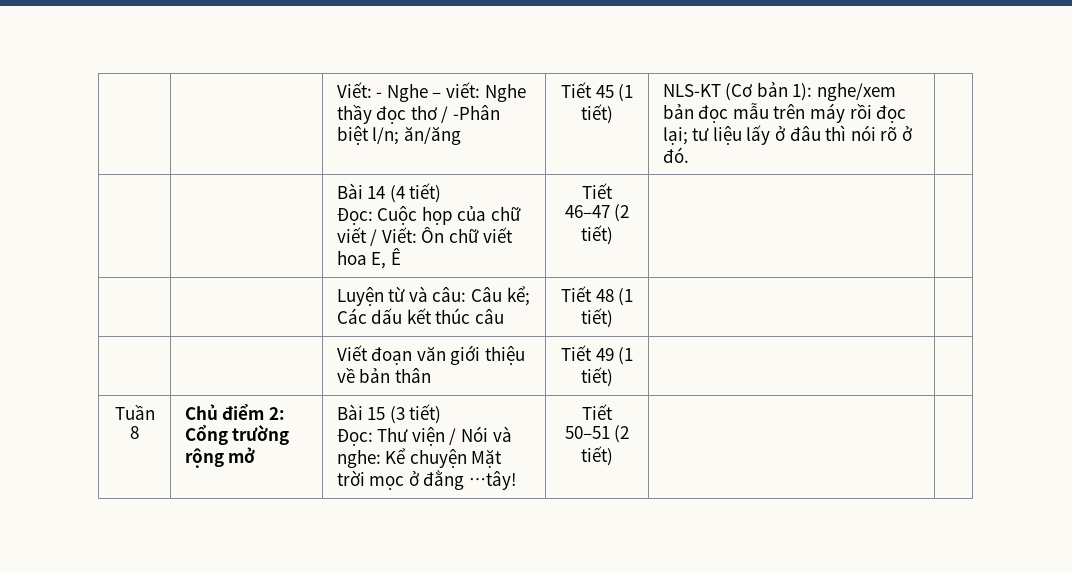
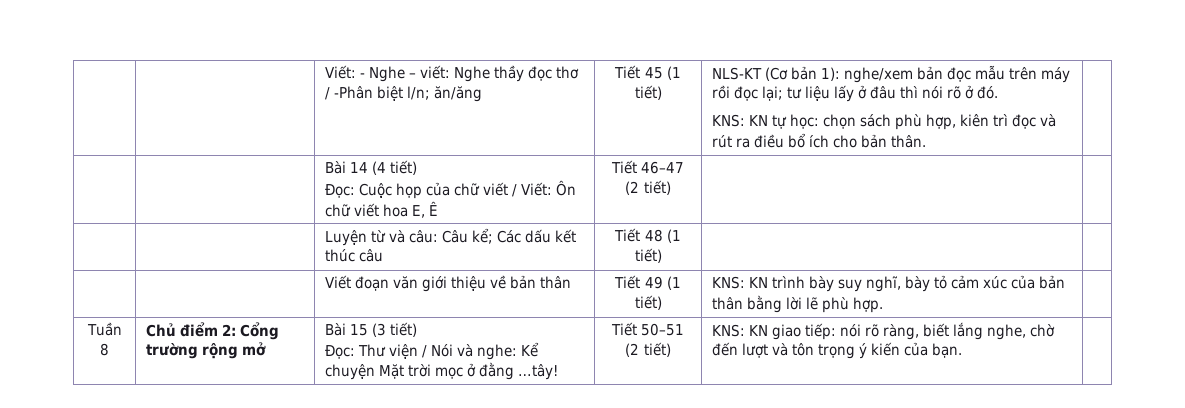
(689, 155) none -> [711,114,1057,130] [711,133,927,148] // KNS: KN tự học: chọn sách phù hợp, kiên trì đọc và rút ra điều bổ ích cho bản thân.
(613, 377) none -> [711,275,1066,292] [711,295,883,313] KNS: KN trình bày suy nghĩ, bày tỏ cảm xúc của bản thân bằng lời lẽ phù hợp.
(613, 456) none -> [711,322,1056,340] [711,342,963,359] KNS: KN giao tiếp: nói rõ ràng, biết lắng nghe, chờ đến lượt và tôn trọng ý kiến của bạn.

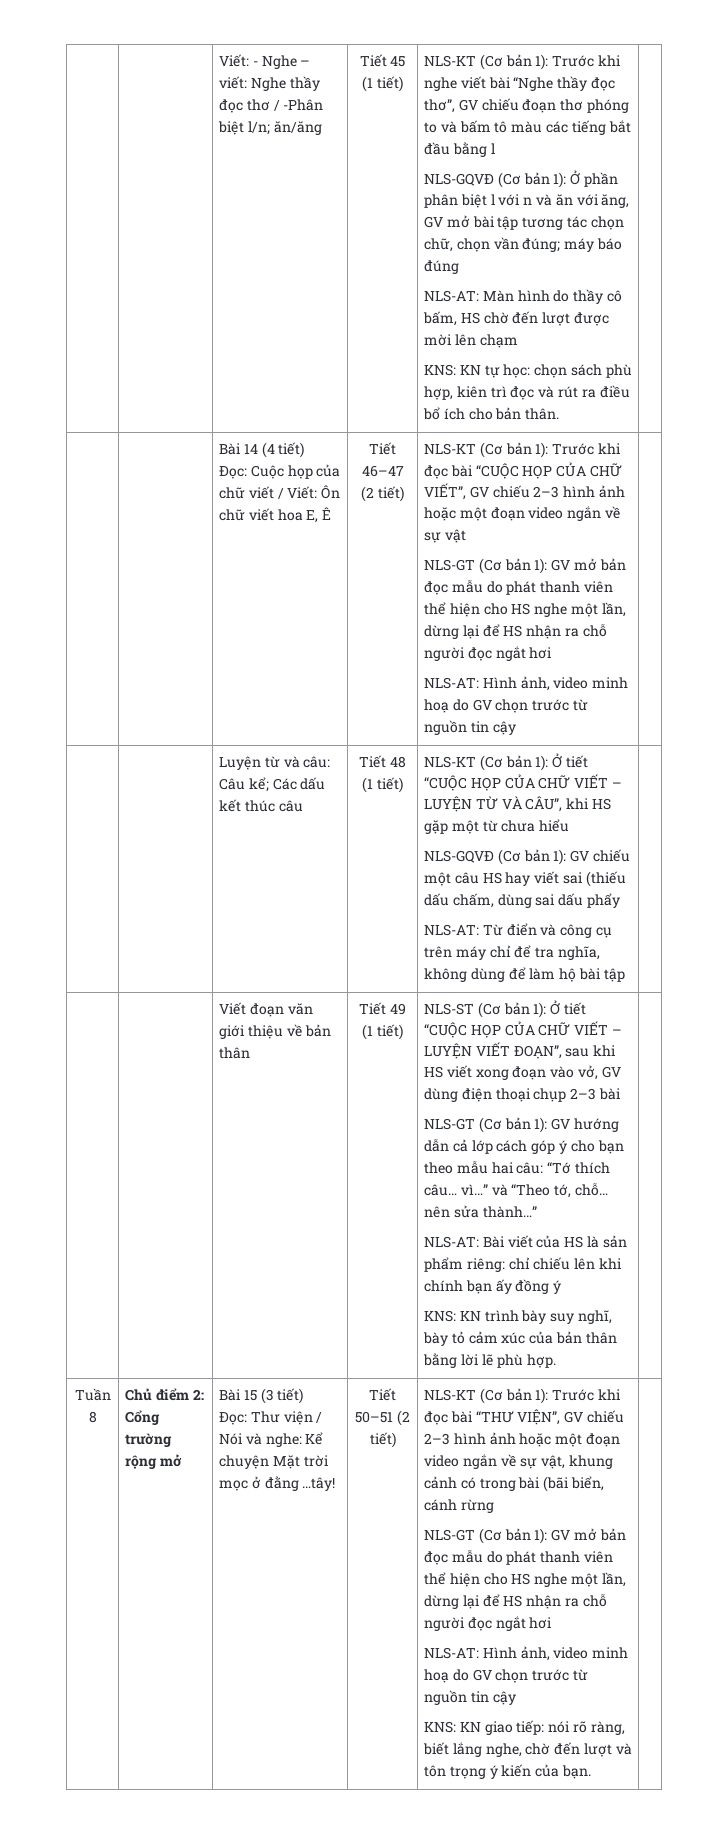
[843,65,1071,83] [711,85,999,102] nghe/xem bản đọc mẫu trên máy rồi đọc lại; tư liệu lấy ở đâu thì nói rõ ở đó. -> [552,55,622,67] [424,76,616,91] [424,98,630,113] [424,120,631,135] [424,142,495,157] [424,170,619,188] [424,194,630,208] [424,215,624,230] [424,237,623,252] [424,260,460,274] [424,289,623,304] [423,311,610,326] [424,334,518,348] Trước khi nghe viết bài “Nghe thầy đọc thơ”, GV chiếu đoạn thơ phóng to và bấm tô màu các tiếng bắt đầu bằng l // NLS-GQVĐ (Cơ bản 1): Ở phần phân biệt l với n và ăn với ăng, GV mở bài tập tương tác chọn chữ, chọn vần đúng; máy báo đúng // NLS-AT: Màn hình do thầy cô bấm, HS chờ đến lượt được mời lên chạm
(671, 187) none -> [424,442,622,458] [424,462,623,479] [424,483,626,500] [424,506,622,521] [424,529,466,543] [424,558,626,574] [424,580,614,595] [424,602,626,617] [424,624,607,639] [424,646,553,661] [424,676,629,691] [424,699,589,713] [424,720,516,735] NLS-KT (Cơ bản 1): Trước khi đọc bài “CUỘC HỌP CỦA CHỮ VIẾT”, GV chiếu 2–3 hình ảnh hoặc một đoạn video ngắn về sự vật // NLS-GT (Cơ bản 1): GV mở bản đọc mẫu do phát thanh viên thể hiện cho HS nghe một lần, dừng lại để HS nhận ra chỗ người đọc ngắt hơi // NLS-AT: Hình ảnh, video minh hoạ do GV chọn trước từ nguồn tin cậy
(662, 255) none -> [424,753,589,771] [424,774,623,791] [424,796,612,812] [424,819,570,834] [424,849,631,865] [424,871,626,887] [424,893,621,908] [424,923,613,938] [424,945,601,960] [424,967,625,982] NLS-KT (Cơ bản 1): Ở tiết “CUỘC HỌP CỦA CHỮ VIẾT – LUYỆN TỪ VÀ CÂU”, khi HS gặp một từ chưa hiểu // NLS-GQVĐ (Cơ bản 1): GV chiếu một câu HS hay viết sai (thiếu dấu chấm, dùng sai dấu phẩy // NLS-AT: Từ điển và công cụ trên máy chỉ để tra nghĩa, không dùng để làm hộ bài tập
(662, 302) none -> [424,1000,587,1018] [424,1021,623,1038] [424,1042,617,1059] [424,1065,621,1080] [424,1088,622,1102] [424,1117,620,1133] [424,1139,624,1154] [424,1161,611,1174] [424,1183,609,1198] [424,1205,537,1218] [424,1235,627,1248] [424,1257,623,1272] [424,1279,562,1294] NLS-ST (Cơ bản 1): Ở tiết “CUỘC HỌP CỦA CHỮ VIẾT – LUYỆN VIẾT ĐOẠN”, sau khi HS viết xong đoạn vào vở, GV dùng điện thoại chụp 2–3 bài // NLS-GT (Cơ bản 1): GV hướng dẫn cả lớp cách góp ý cho bạn theo mẫu hai câu: “Tớ thích câu… vì…” và “Theo tớ, chỗ… nên sửa thành…” // NLS-AT: Bài viết của HS là sản phẩm riêng: chỉ chiếu lên khi chính bạn ấy đồng ý //
(671, 349) none -> [424,1388,622,1404] [424,1409,625,1425] [424,1432,621,1447] [424,1454,614,1469] [424,1476,605,1492] [424,1499,494,1513] [424,1528,626,1544] [424,1550,614,1565] [424,1572,626,1587] [424,1594,607,1609] [424,1616,553,1631] [424,1646,629,1661] [424,1669,589,1683] [424,1690,516,1705] NLS-KT (Cơ bản 1): Trước khi đọc bài “THƯ VIỆN”, GV chiếu 2–3 hình ảnh hoặc một đoạn video ngắn về sự vật, khung cảnh có trong bài (bãi biển, cánh rừng // NLS-GT (Cơ bản 1): GV mở bản đọc mẫu do phát thanh viên thể hiện cho HS nghe một lần, dừng lại để HS nhận ra chỗ người đọc ngắt hơi // NLS-AT: Hình ảnh, video minh hoạ do GV chọn trước từ nguồn tin cậy //

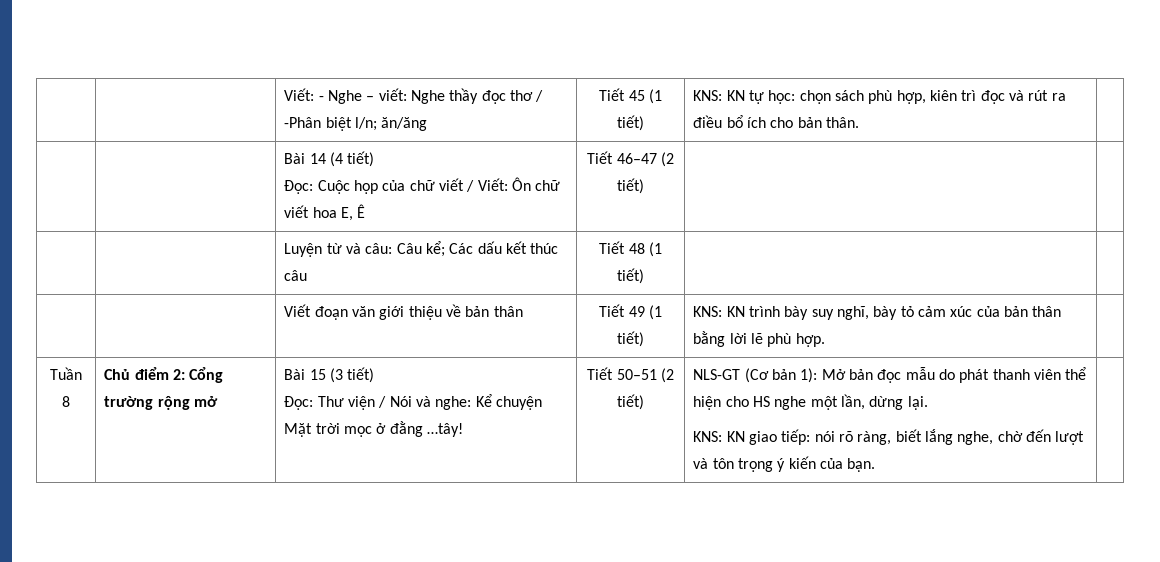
[424,54,622,70] [424,76,616,91] [424,98,630,113] [424,120,631,135] [424,142,495,157] [424,170,619,188] [424,194,630,208] [424,215,624,230] [424,237,623,252] [424,260,460,274] [424,289,623,304] [423,311,610,326] [424,334,518,348] NLS-KT (Cơ bản 1): Trước khi nghe viết bài “Nghe thầy đọc thơ”, GV chiếu đoạn thơ phóng to và bấm tô màu các tiếng bắt đầu bằng l // NLS-GQVĐ (Cơ bản 1): Ở phần phân biệt l với n và ăn với ăng, GV mở bài tập tương tác chọn chữ, chọn vần đúng; máy báo đúng // NLS-AT: Màn hình do thầy cô bấm, HS chờ đến lượt được mời lên chạm // -> (644, 123) none
[424,442,622,458] [424,462,623,479] [424,483,626,500] [424,506,622,521] [424,529,466,543] [424,558,626,574] [424,580,614,595] [424,602,626,617] [424,624,607,639] [424,646,553,661] [424,676,629,691] [424,699,589,713] [424,720,516,735] NLS-KT (Cơ bản 1): Trước khi đọc bài “CUỘC HỌP CỦA CHỮ VIẾT”, GV chiếu 2–3 hình ảnh hoặc một đoạn video ngắn về sự vật // NLS-GT (Cơ bản 1): GV mở bản đọc mẫu do phát thanh viên thể hiện cho HS nghe một lần, dừng lại để HS nhận ra chỗ người đọc ngắt hơi // NLS-AT: Hình ảnh, video minh hoạ do GV chọn trước từ nguồn tin cậy -> (644, 186) none
[424,753,589,771] [424,774,623,791] [424,796,612,812] [424,819,570,834] [424,849,631,865] [424,871,626,887] [424,893,621,908] [424,923,613,938] [424,945,601,960] [424,967,625,982] NLS-KT (Cơ bản 1): Ở tiết “CUỘC HỌP CỦA CHỮ VIẾT – LUYỆN TỪ VÀ CÂU”, khi HS gặp một từ chưa hiểu // NLS-GQVĐ (Cơ bản 1): GV chiếu một câu HS hay viết sai (thiếu dấu chấm, dùng sai dấu phẩy // NLS-AT: Từ điển và công cụ trên máy chỉ để tra nghĩa, không dùng để làm hộ bài tập -> (644, 276) none
[424,1000,587,1018] [424,1021,623,1038] [424,1042,617,1059] [424,1065,621,1080] [424,1088,622,1102] [424,1117,620,1133] [424,1139,624,1154] [424,1161,611,1174] [424,1183,609,1198] [424,1205,537,1218] [424,1235,627,1248] [424,1257,623,1272] [424,1279,562,1294] NLS-ST (Cơ bản 1): Ở tiết “CUỘC HỌP CỦA CHỮ VIẾT – LUYỆN VIẾT ĐOẠN”, sau khi HS viết xong đoạn vào vở, GV dùng điện thoại chụp 2–3 bài // NLS-GT (Cơ bản 1): GV hướng dẫn cả lớp cách góp ý cho bạn theo mẫu hai câu: “Tớ thích câu… vì…” và “Theo tớ, chỗ… nên sửa thành…” // NLS-AT: Bài viết của HS là sản phẩm riêng: chỉ chiếu lên khi chính bạn ấy đồng ý // -> (644, 339) none
[424,1388,622,1404] [424,1409,625,1425] [424,1432,621,1447] [424,1454,614,1469] [424,1476,605,1492] [424,1499,494,1513] [424,1528,598,1544] NLS-KT (Cơ bản 1): Trước khi đọc bài “THƯ VIỆN”, GV chiếu 2–3 hình ảnh hoặc một đoạn video ngắn về sự vật, khung cảnh có trong bài (bãi biển, cánh rừng // NLS-GT (Cơ bản 1): GV mở -> [693,368,846,383] NLS-GT (Cơ bản 1): Mở
[462,1594,607,1609] [424,1616,553,1631] [424,1646,629,1661] [424,1669,589,1683] [424,1690,516,1705] lại để HS nhận ra chỗ người đọc ngắt hơi // NLS-AT: Hình ảnh, video minh hoạ do GV chọn trước từ nguồn tin cậy -> [907,396,928,410] lại.

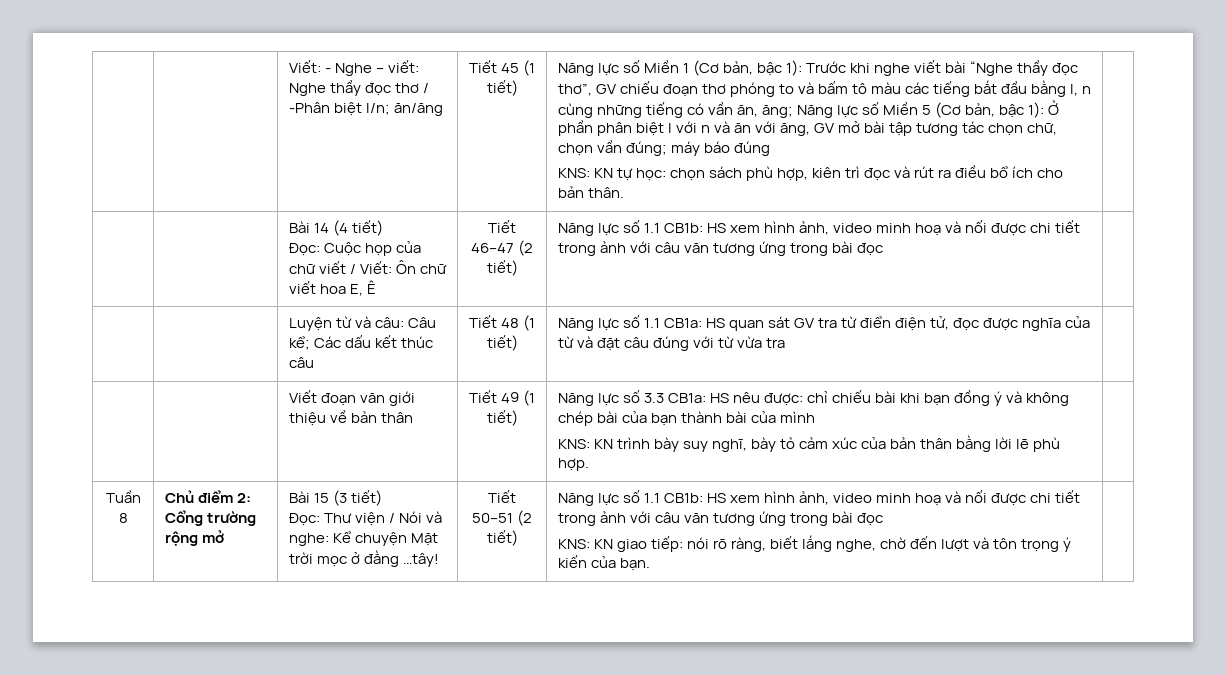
(644, 123) none -> [557,60,1079,76] [557,80,1092,97] [557,100,1060,118] [557,120,1058,136] [557,140,770,156] Năng lực số Miền 1 (Cơ bản, bậc 1): Trước khi nghe viết bài “Nghe thầy đọc thơ”, GV chiếu đoạn thơ phóng to và bấm tô màu các tiếng bắt đầu bằng l, n cùng những tiếng có vần ăn, ăng; Năng lực số Miền 5 (Cơ bản, bậc 1): Ở phần phân biệt l với n và ăn với ăng, GV mở bài tập tương tác chọn chữ, chọn vần đúng; máy báo đúng //
(644, 186) none -> [557,220,1081,236] [557,241,883,256] Năng lực số 1.1 CB1b: HS xem hình ảnh, video minh hoạ và nối được chi tiết trong ảnh với câu văn tương ứng trong bài đọc
(644, 276) none -> [557,315,1091,331] [557,336,785,351] Năng lực số 1.1 CB1a: HS quan sát GV tra từ điển điện tử, đọc được nghĩa của từ và đặt câu đúng với từ vừa tra
(644, 339) none -> [557,390,1070,406] [557,411,815,426] Năng lực số 3.3 CB1a: HS nêu được: chỉ chiếu bài khi bạn đồng ý và không chép bài của bạn thành bài của mình //
[693,367,1087,383] [693,394,928,410] NLS-GT (Cơ bản 1): Mở bản đọc mẫu do phát thanh viên thể hiện cho HS nghe một lần, dừng lại. -> [557,490,1081,506] [557,511,883,526] Năng lực số 1.1 CB1b: HS xem hình ảnh, video minh hoạ và nối được chi tiết trong ảnh với câu văn tương ứng trong bài đọc

